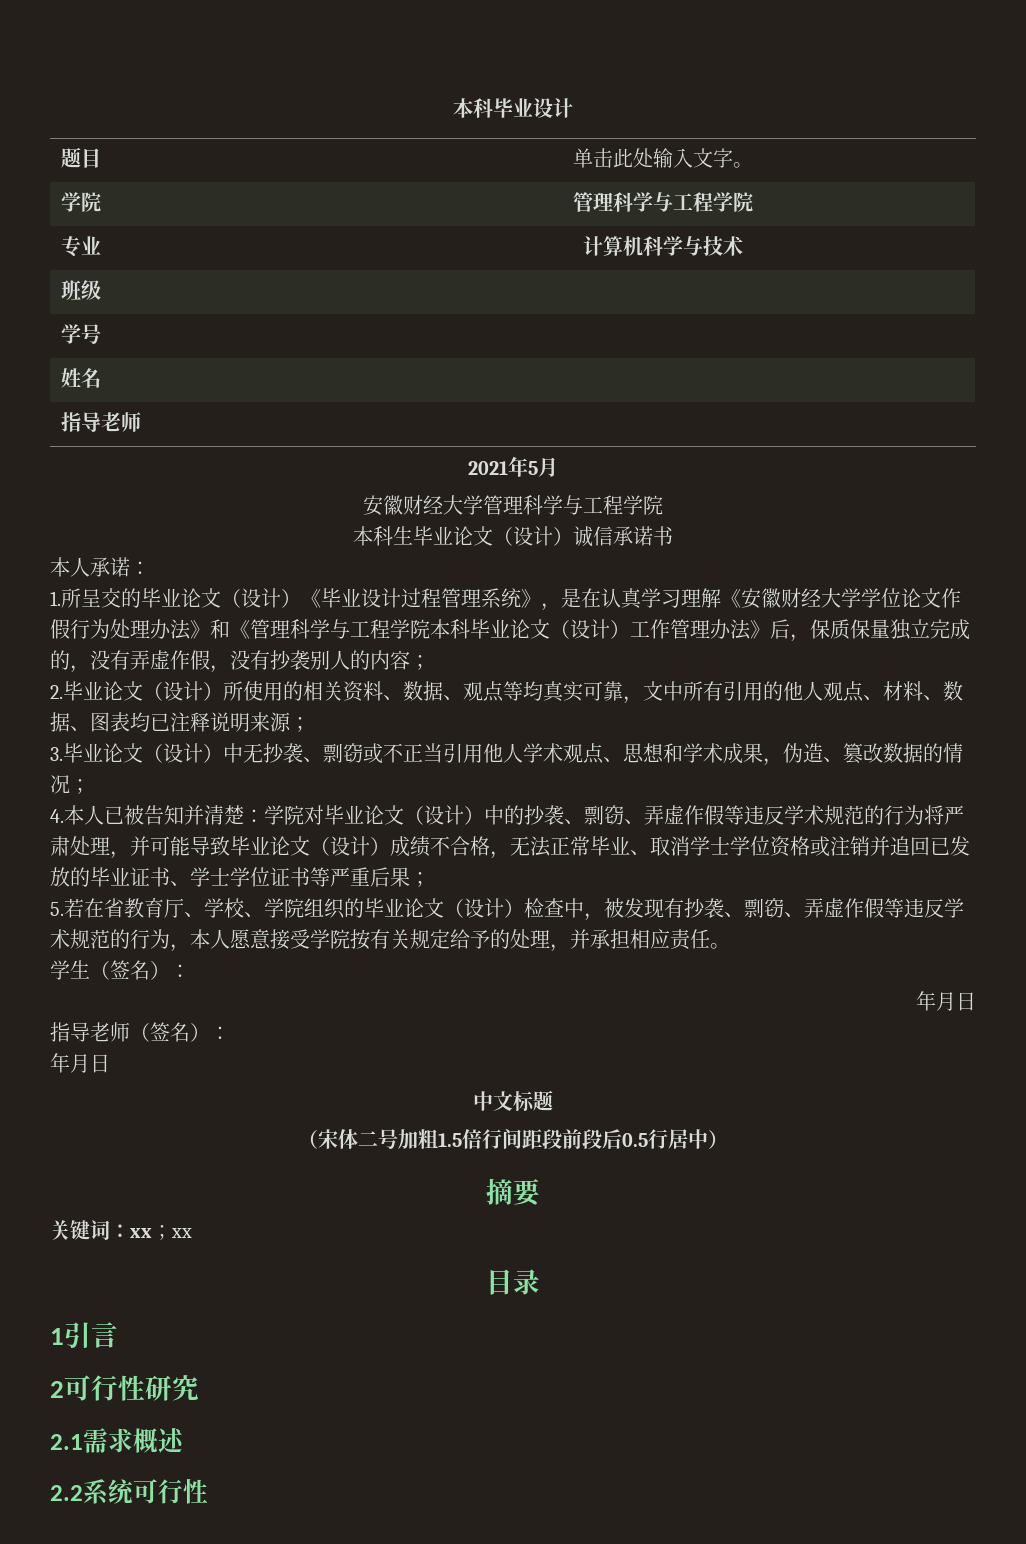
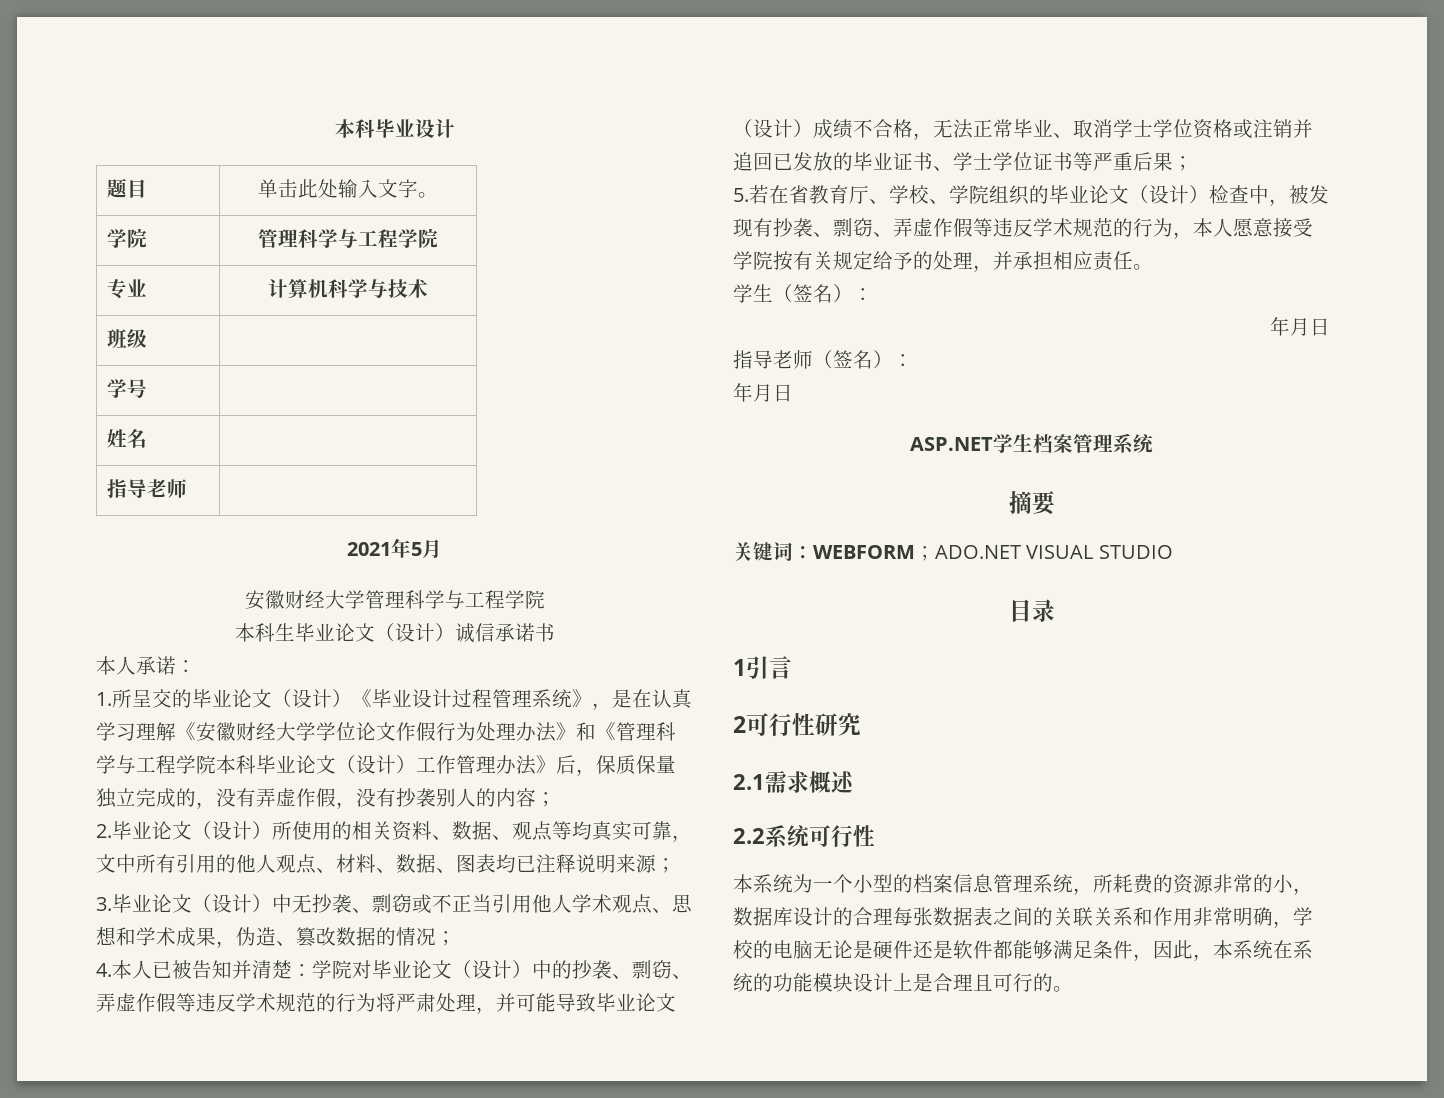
[473,1090,553,1112] [298,1129,728,1149] 中文标题 // （宋体二号加粗1.5倍行间距段前段后0.5行居中） -> [910,433,1154,454] ASP.NET学生档案管理系统
[130,1225,192,1240] xx；xx -> [813,545,1173,561] WEBFORM；ADO.NET VISUAL STUDIO
(208, 1491) none -> [733,874,1313,895] [733,907,1313,928] [733,940,1313,961] [733,973,1073,992] // 本系统为一个小型的档案信息管理系统，所耗费的资源非常的小，数据库设计的合理每张数据表之间的关联关系和作用非常明确，学校的电脑无论是硬件还是软件都能够满足条件，因此，本系统在系统的功能模块设计上是合理且可行的。

